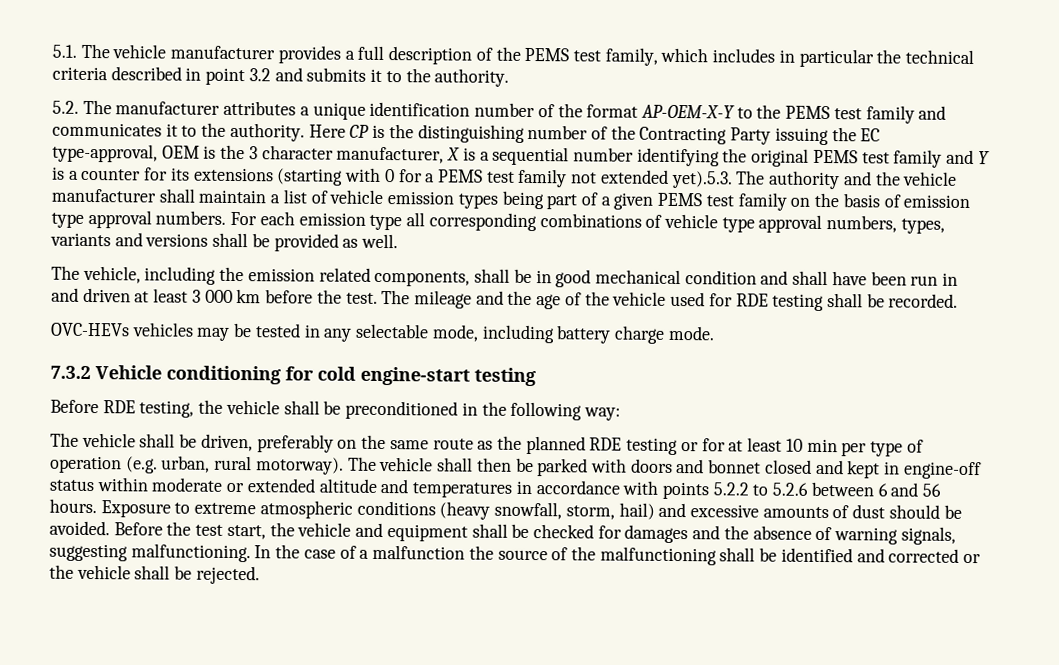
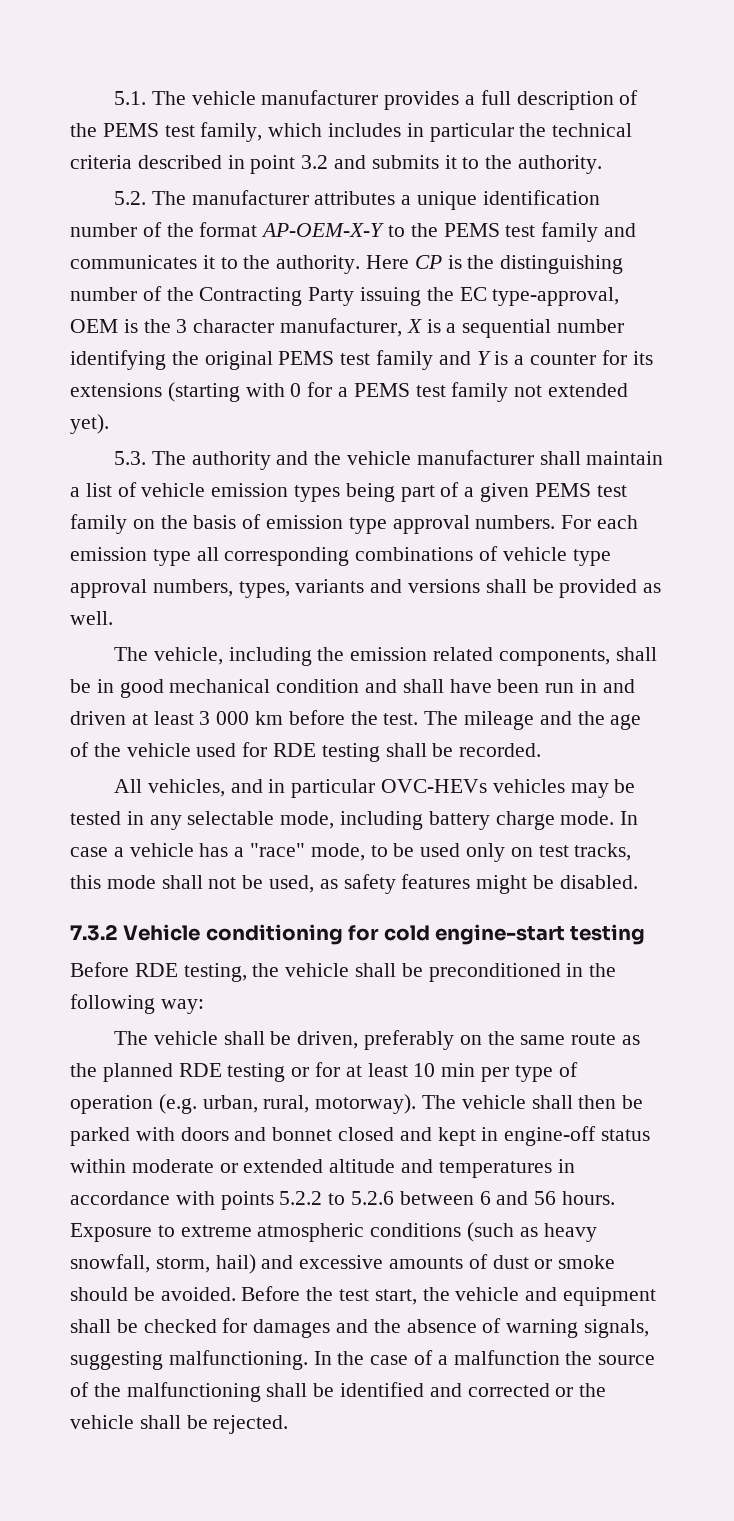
[670,170,733,189] yet).5.3. -> [70,414,109,434] [113,451,146,465] yet). // 5.3.
(959, 300) none -> [113,779,376,798] All vehicles, and in particular
(715, 333) none -> [620,811,639,825] [70,843,632,862] [70,874,638,894] In case a vehicle has a "race" mode, to be used only on test tracks, this mode shall not be used, as safety features might be disabled.
[214,455,253,471] rural -> [263,1095,310,1113] rural,
[439,501,491,520] (heavy -> [467,1222,597,1242] (such as heavy
(886, 511) none -> [534,1255,616,1269] or smoke

